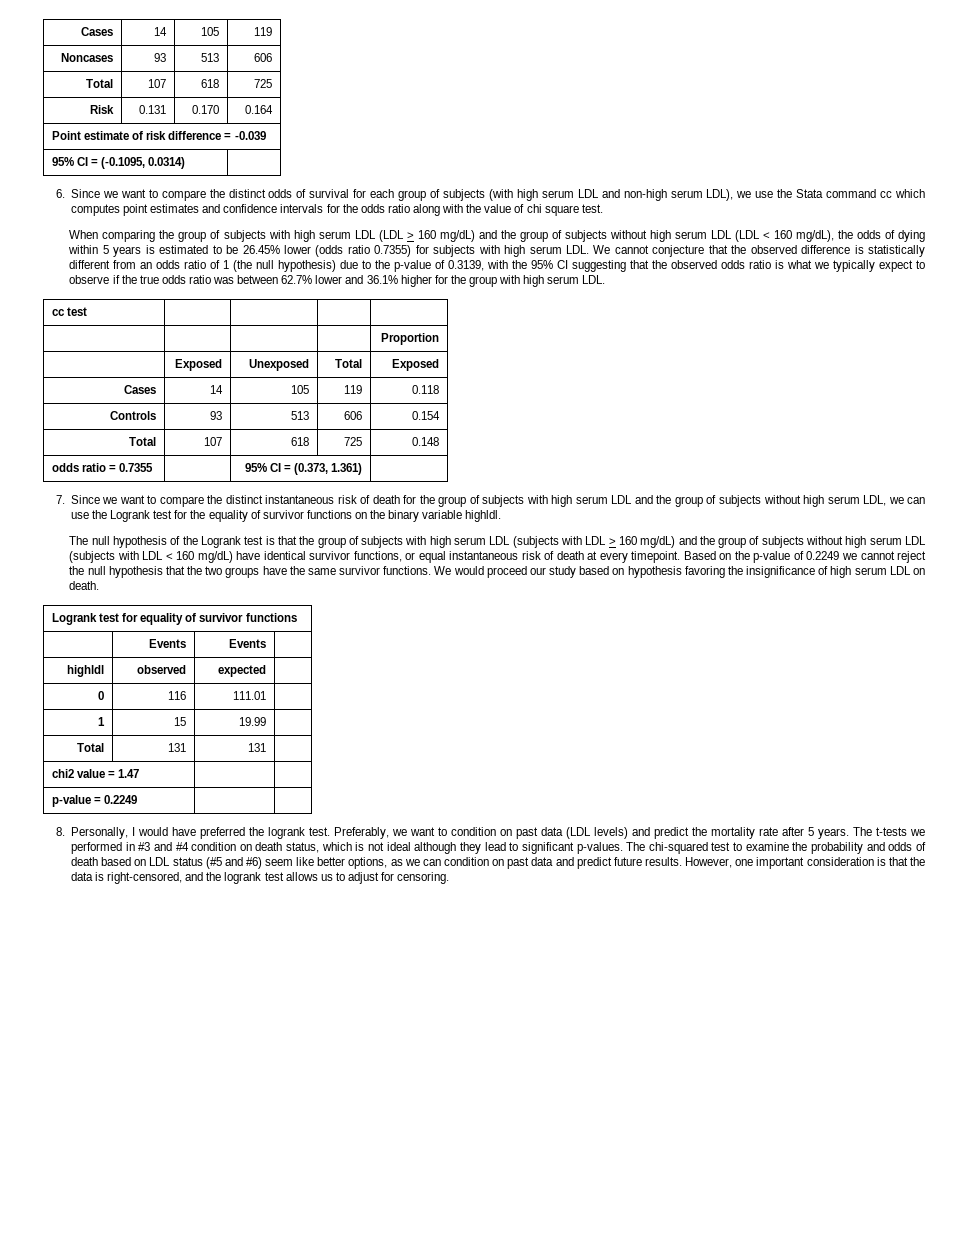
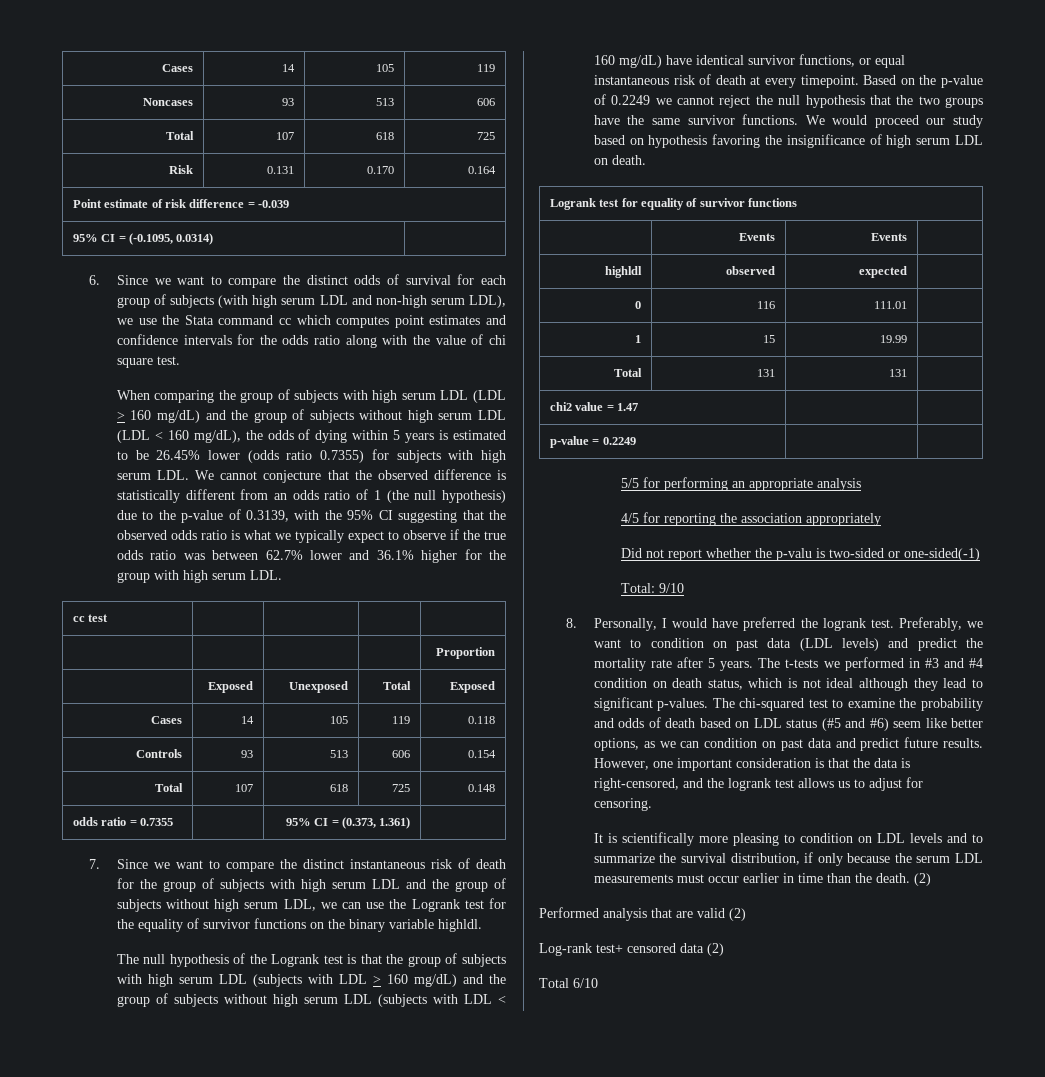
(138, 799) none -> [621,477,862,491] [621,512,882,526] [621,548,981,561] [621,583,685,593] // 5/5 for performing an appropriate analysis // 4/5 for reporting the association appropriately // Did not report whether the p-valu is two-sided or one-sided(-1) // Total: 9/10
(450, 878) none -> [593,832,983,846] [593,852,983,866] [593,873,931,886] [539,907,746,921] [539,943,724,956] [539,978,598,988] // It is scientifically more pleasing to condition on LDL levels and to summarize the survival distribution, if only because the serum LDL measurements must occur earlier in time than the death. (2) // Performed analysis that are valid (2) // Log-rank test+ censored data (2) // Total 6/10

